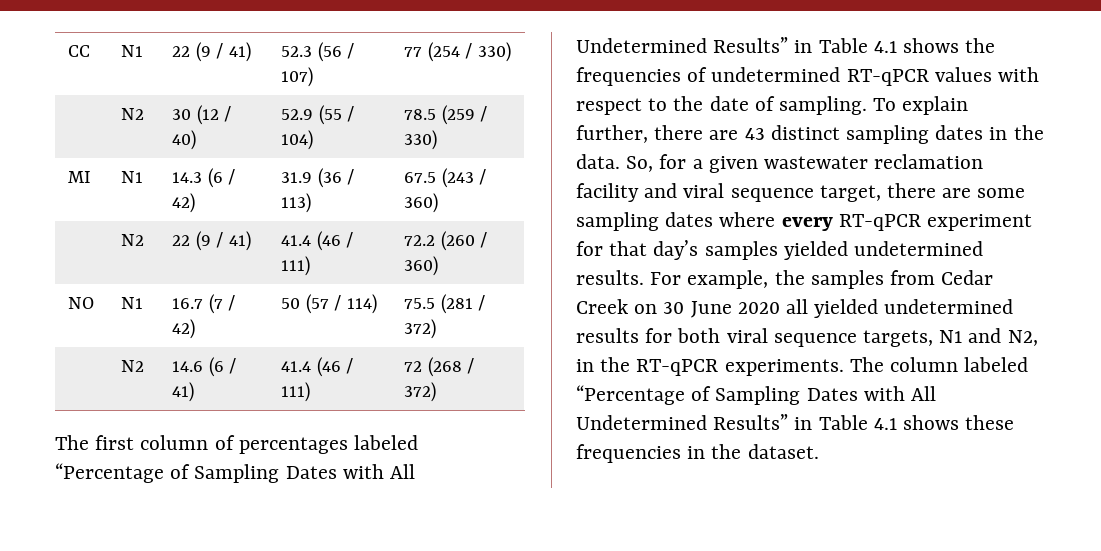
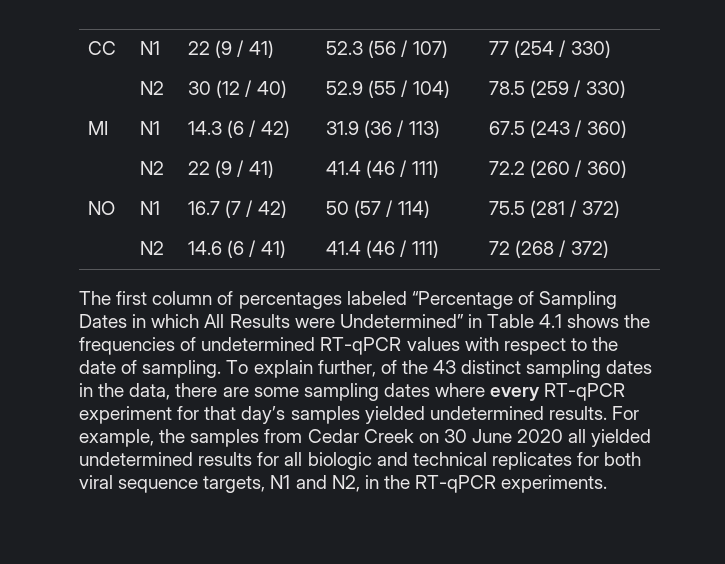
[342,464,416,479] [576,37,789,53] with All Undetermined Results” -> [132,314,464,328] in which All Results were Undetermined”
[654,125,739,140] there are -> [380,360,428,374] of the
[576,154,984,173] [576,183,881,202] data. So, for a given wastewater reclamation facility and viral sequence target, -> [129,383,171,400] data,
(673, 335) none -> [284,452,600,470] all biologic and technical replicates for
[849,357,1029,372] [576,385,937,405] [576,414,1015,430] [576,444,819,463] The column labeled “Percentage of Sampling Dates with All Undetermined Results” in Table 4.1 shows these frequencies in the dataset. -> (608, 484) none

